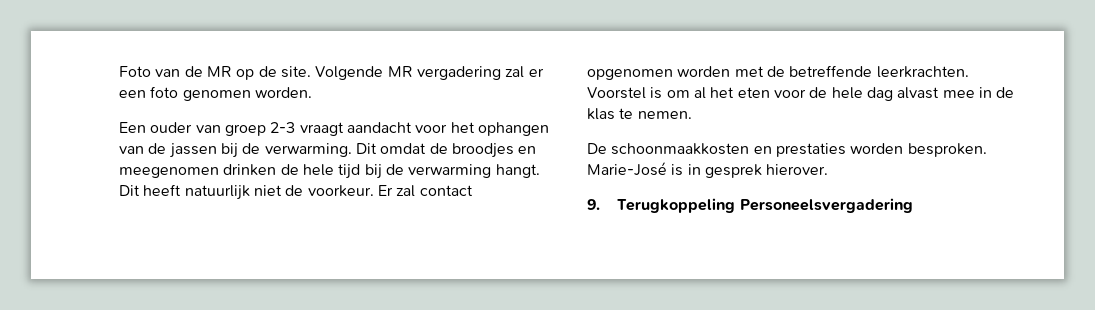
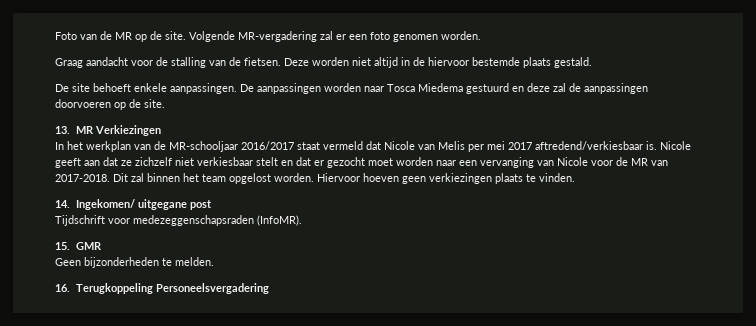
[387,66,501,80] MR vergadering -> [238,31,317,42] MR-vergadering
[119,122,549,136] [119,143,537,158] [119,164,540,179] [119,184,473,200] [587,65,969,80] [587,87,1015,101] [587,108,692,120] [587,143,987,157] [587,162,829,178] [587,199,600,210] Een ouder van groep 2-3 vraagt aandacht voor het ophangen van de jassen bij de verwarming. Dit omdat de broodjes en meegenomen drinken de hele tijd bij de verwarming hangt. Dit heeft natuurlijk niet de voorkeur. Er zal contact opgenomen worden met de betreffende leerkrachten. Voorstel is om al het eten voor de hele dag alvast mee in de klas te nemen. // De schoonmaakkosten en prestaties worden besproken. Marie-José is in gesprek hierover. // 9. -> [55,57,592,68] [55,83,648,94] [55,99,165,110] [55,125,161,136] [55,141,691,152] [55,157,668,168] [55,173,575,184] [55,199,212,210] [55,215,302,226] [55,242,102,250] [55,257,214,268] [55,284,70,292] Graag aandacht voor de stalling van de fietsen. Deze worden niet altijd in de hiervoor bestemde plaats gestald. // De site behoeft enkele aanpassingen. De aanpassingen worden naar Tosca Miedema gestuurd en deze zal de aanpassingen doorvoeren op de site. // 13. MR Verkiezingen // In het werkplan van de MR-schooljaar 2016/2017 staat vermeld dat Nicole van Melis per mei 2017 aftredend/verkiesbaar is. Nicole geeft aan dat ze zichzelf niet verkiesbaar stelt en dat er gezocht moet worden naar een vervanging van Nicole voor de MR van 2017-2018. Dit zal binnen het team opgelost worden. Hiervoor hoeven geen verkiezingen plaats te vinden. // 14. Ingekomen/ uitgegane post // Tijdschrift voor medezeggenschapsraden (InfoMR). // 15. GMR // Geen bijzonderheden te melden. // 16.

